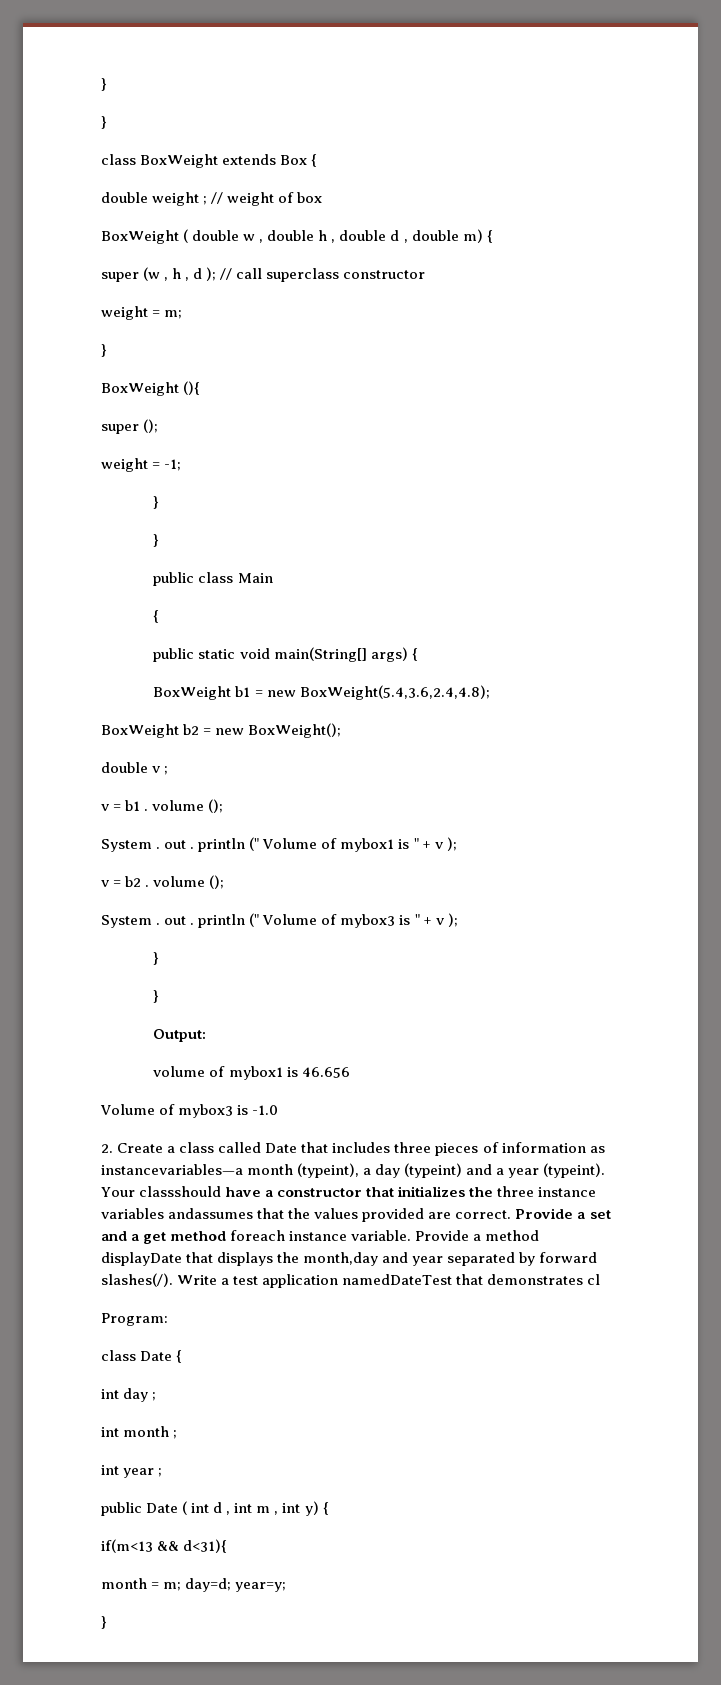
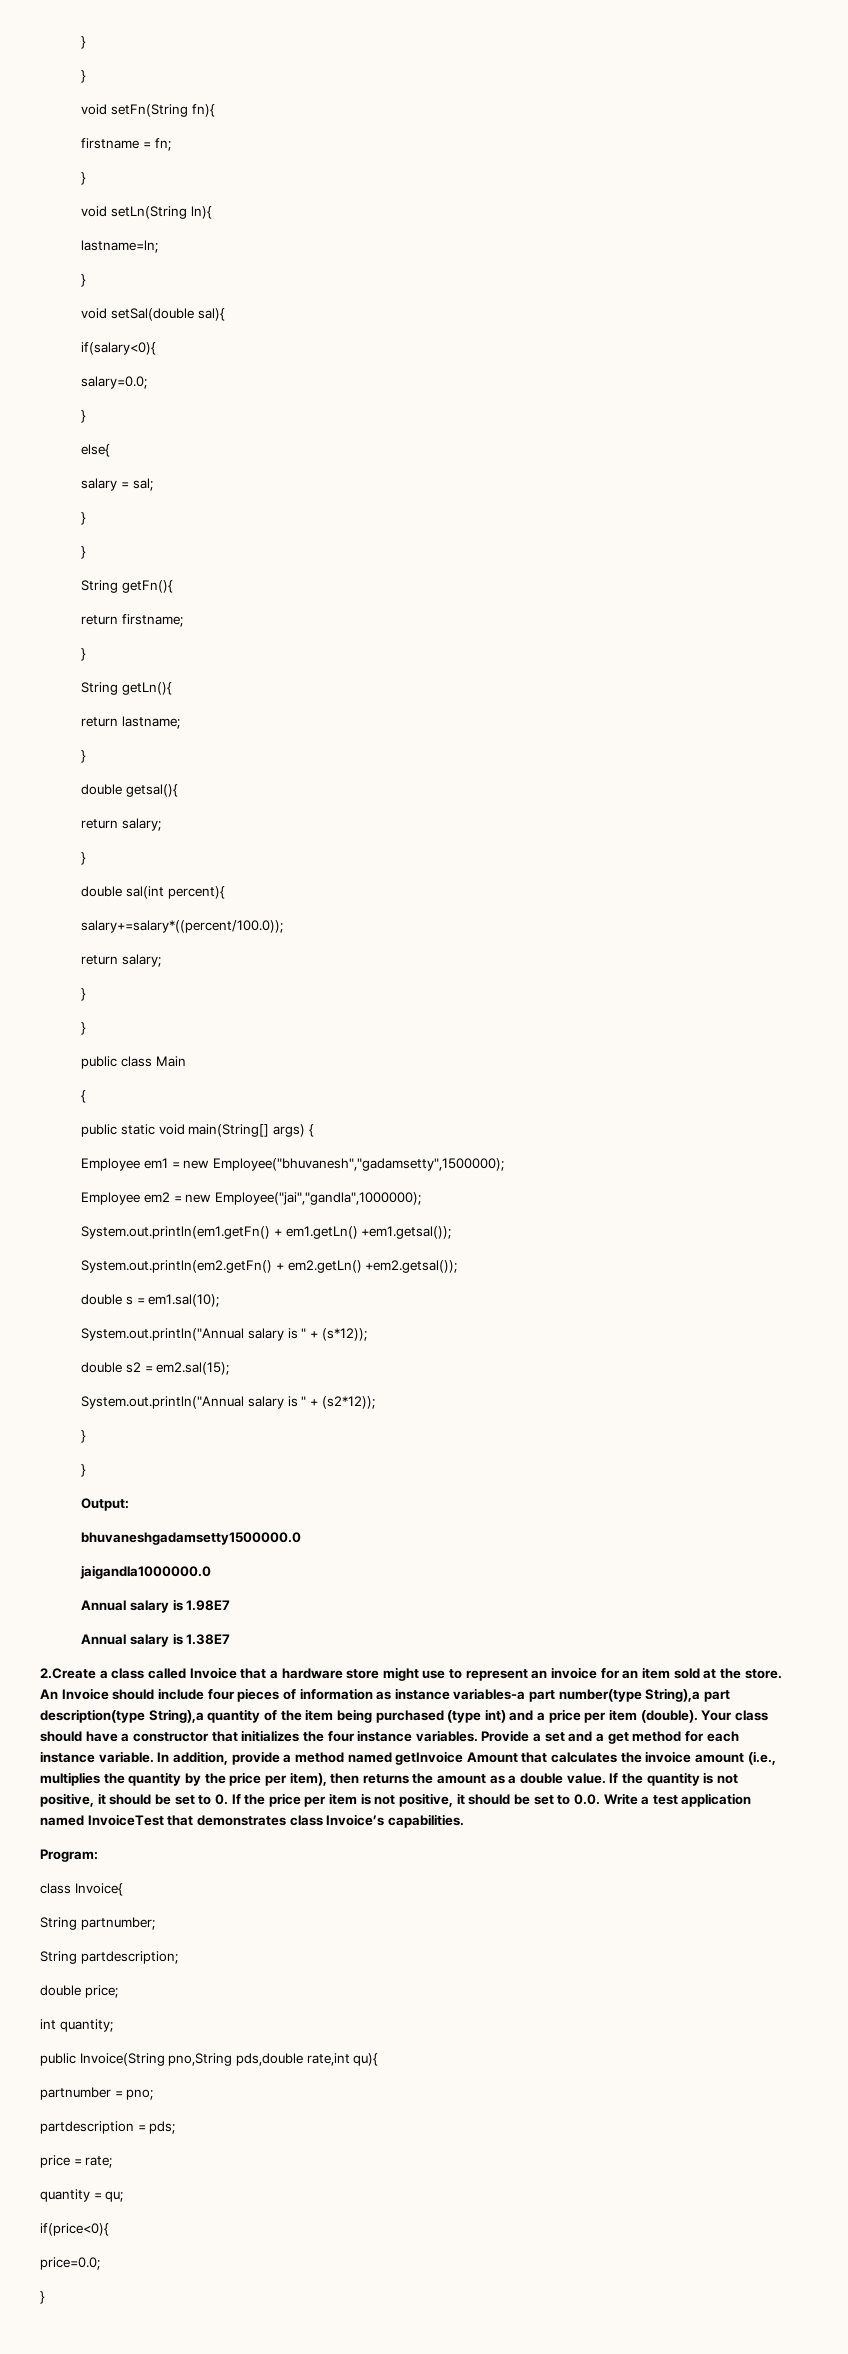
[101,78,107,91] [101,116,107,129] [101,154,318,168] [101,192,323,206] [101,229,493,244] [101,267,426,282] [101,306,183,320] [101,344,107,357] [101,381,201,396] [101,419,159,434] [101,458,182,472] } // } // class BoxWeight extends Box { // double weight ; // weight of box // BoxWeight ( double w , double h , double d , double m) { // super (w , h , d ); // call superclass constructor // weight = m; // } // BoxWeight (){ // super (); // weight = -1; -> [81,36,87,49] [81,70,87,83] [81,104,215,117] [81,138,171,151] [81,172,87,185] [81,206,212,219] [81,240,159,253] [81,274,87,287] [81,308,225,321] [81,342,157,355] [81,376,148,389] [81,410,87,423] [81,444,111,457] [81,478,153,491] [81,512,87,525] [81,546,87,559] [81,580,174,593] [81,614,184,627] [81,648,87,661] [81,682,173,695] [81,716,181,729] [81,750,87,763] [81,784,179,797] [81,818,162,831] [81,852,87,865] [81,886,225,899] [81,920,284,933] [81,954,162,967] } // } // void setFn(String fn){ // firstname = fn; // } // void setLn(String ln){ // lastname=ln; // } // void setSal(double sal){ // if(salary<0){ // salary=0.0; // } // else{ // salary = sal; // } // } // String getFn(){ // return firstname; // } // String getLn(){ // return lastname; // } // double getsal(){ // return salary; // } // double sal(int percent){ // salary+=salary*((percent/100.0)); // return salary;
[153,685,490,700] [101,723,342,738] [101,762,169,775] [101,799,224,813] [101,837,457,852] [101,875,225,889] [101,913,458,928] BoxWeight b1 = new BoxWeight(5.4,3.6,2.4,4.8); // BoxWeight b2 = new BoxWeight(); // double v ; // v = b1 . volume (); // System . out . println (" Volume of mybox1 is " + v ); // v = b2 . volume (); // System . out . println (" Volume of mybox3 is " + v ); -> [81,1158,504,1171] [81,1192,421,1205] [81,1226,452,1239] [81,1260,458,1273] [81,1294,220,1307] [81,1328,367,1341] [81,1362,230,1375] [81,1396,375,1409] Employee em1 = new Employee("bhuvanesh","gadamsetty",1500000); // Employee em2 = new Employee("jai","gandla",1000000); // System.out.println(em1.getFn() + em1.getLn() +em1.getsal()); // System.out.println(em2.getFn() + em2.getLn() +em2.getsal()); // double s = em1.sal(10); // System.out.println("Annual salary is " + (s*12)); // double s2 = em2.sal(15); // System.out.println("Annual salary is " + (s2*12));
[153,1066,350,1080] [100,1104,279,1118] [101,1142,605,1156] [101,1163,606,1178] [101,1186,222,1197] volume of mybox1 is 46.656 // Volume of mybox3 is -1.0 // 2. Create a class called Date that includes three pieces of information as instancevariables—a month (typeint), a day (typeint) and a year (typeint). Your classshould -> [81,1532,302,1545] [80,1565,212,1579] [81,1599,231,1613] [81,1633,231,1647] [40,1667,782,1681] [40,1688,731,1702] [40,1709,768,1723] [40,1731,82,1742] bhuvaneshgadamsetty1500000.0 // jaigandla1000000.0 // Annual salary is 1.98E7 // Annual salary is 1.38E7 // 2.Create a class called Invoice that a hardware store might use to represent an invoice for an item sold at the store. An Invoice should include four pieces of information as instance variables‐a part number(type String),a part description(type String),a quantity of the item being purchased (type int) and a price per item (double). Your class should
[497,1186,597,1197] [101,1208,512,1222] three instance variables andassumes that the values provided are correct. -> [327,1730,478,1742] four instance variables.
[230,1230,540,1241] [101,1252,598,1266] [101,1273,601,1288] [101,1313,168,1326] [101,1350,183,1363] [101,1388,157,1402] [101,1426,178,1439] [101,1465,163,1478] [101,1501,329,1516] [101,1539,228,1553] [101,1578,287,1592] foreach instance variable. Provide a method displayDate that displays the month,day and year separated by forward slashes(/). Write a test application namedDateTest that demonstrates cl // Program: // class Date { // int day ; // int month ; // int year ; // public Date ( int d , int m , int y) { // if(m<13 && d<31){ // month = m; day=d; year=y; -> [684,1731,739,1742] [40,1751,776,1765] [40,1772,738,1786] [40,1793,752,1807] [40,1814,464,1828] [40,1849,98,1862] [40,1883,123,1896] [40,1917,155,1930] [40,1951,178,1964] [40,1985,118,1998] [40,2019,113,2032] [40,2053,379,2066] [40,2087,154,2100] [40,2121,176,2134] [40,2155,113,2168] [40,2189,124,2202] [40,2223,109,2236] [40,2257,100,2270] for each instance variable. In addition, provide a method named getInvoice Amount that calculates the invoice amount (i.e., multiplies the quantity by the price per item), then returns the amount as a double value. If the quantity is not positive, it should be set to 0. If the price per item is not positive, it should be set to 0.0. Write a test application named InvoiceTest that demonstrates class Invoice’s capabilities. // Program: // class Invoice{ // String partnumber; // String partdescription; // double price; // int quantity; // public Invoice(String pno,String pds,double rate,int qu){ // partnumber = pno; // partdescription = pds; // price = rate; // quantity = qu; // if(price<0){ // price=0.0;

